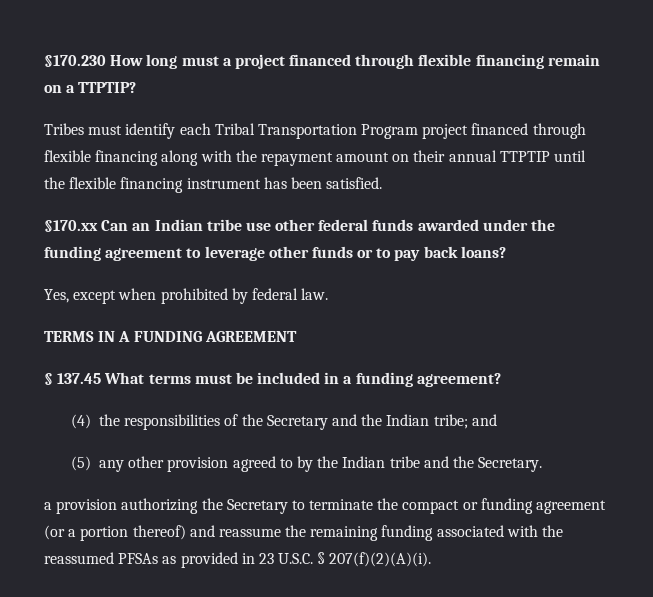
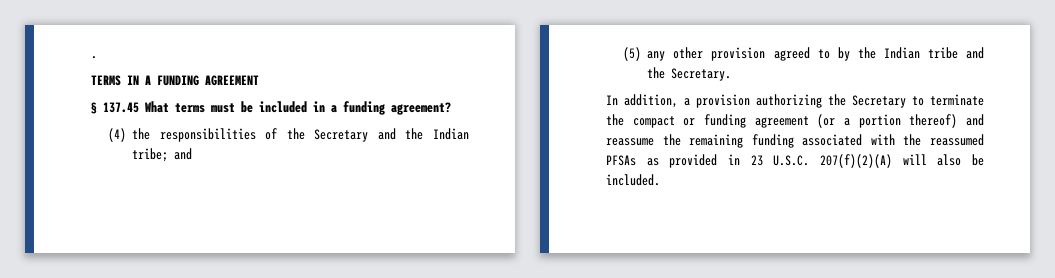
[44,54,600,69] [44,82,137,93] [44,123,586,139] [44,150,587,166] [44,177,383,193] [44,219,556,232] [44,246,506,261] [44,288,329,304] §170.230 How long must a project financed through flexible financing remain on a TTPTIP? // Tribes must identify each Tribal Transportation Program project financed through flexible financing along with the repayment amount on their annual TTPTIP until the flexible financing instrument has been satisfied. // §170.xx Can an Indian tribe use other federal funds awarded under the funding agreement to leverage other funds or to pay back loans? // Yes, except when prohibited by federal law. -> [91,56,97,59] .
(543, 464) none -> [606,94,678,108] In addition,
[317,552,432,567] § 207(f)(2)(A)(i). -> [820,154,984,168] [606,174,660,186] 207(f)(2)(A) will also be included.

